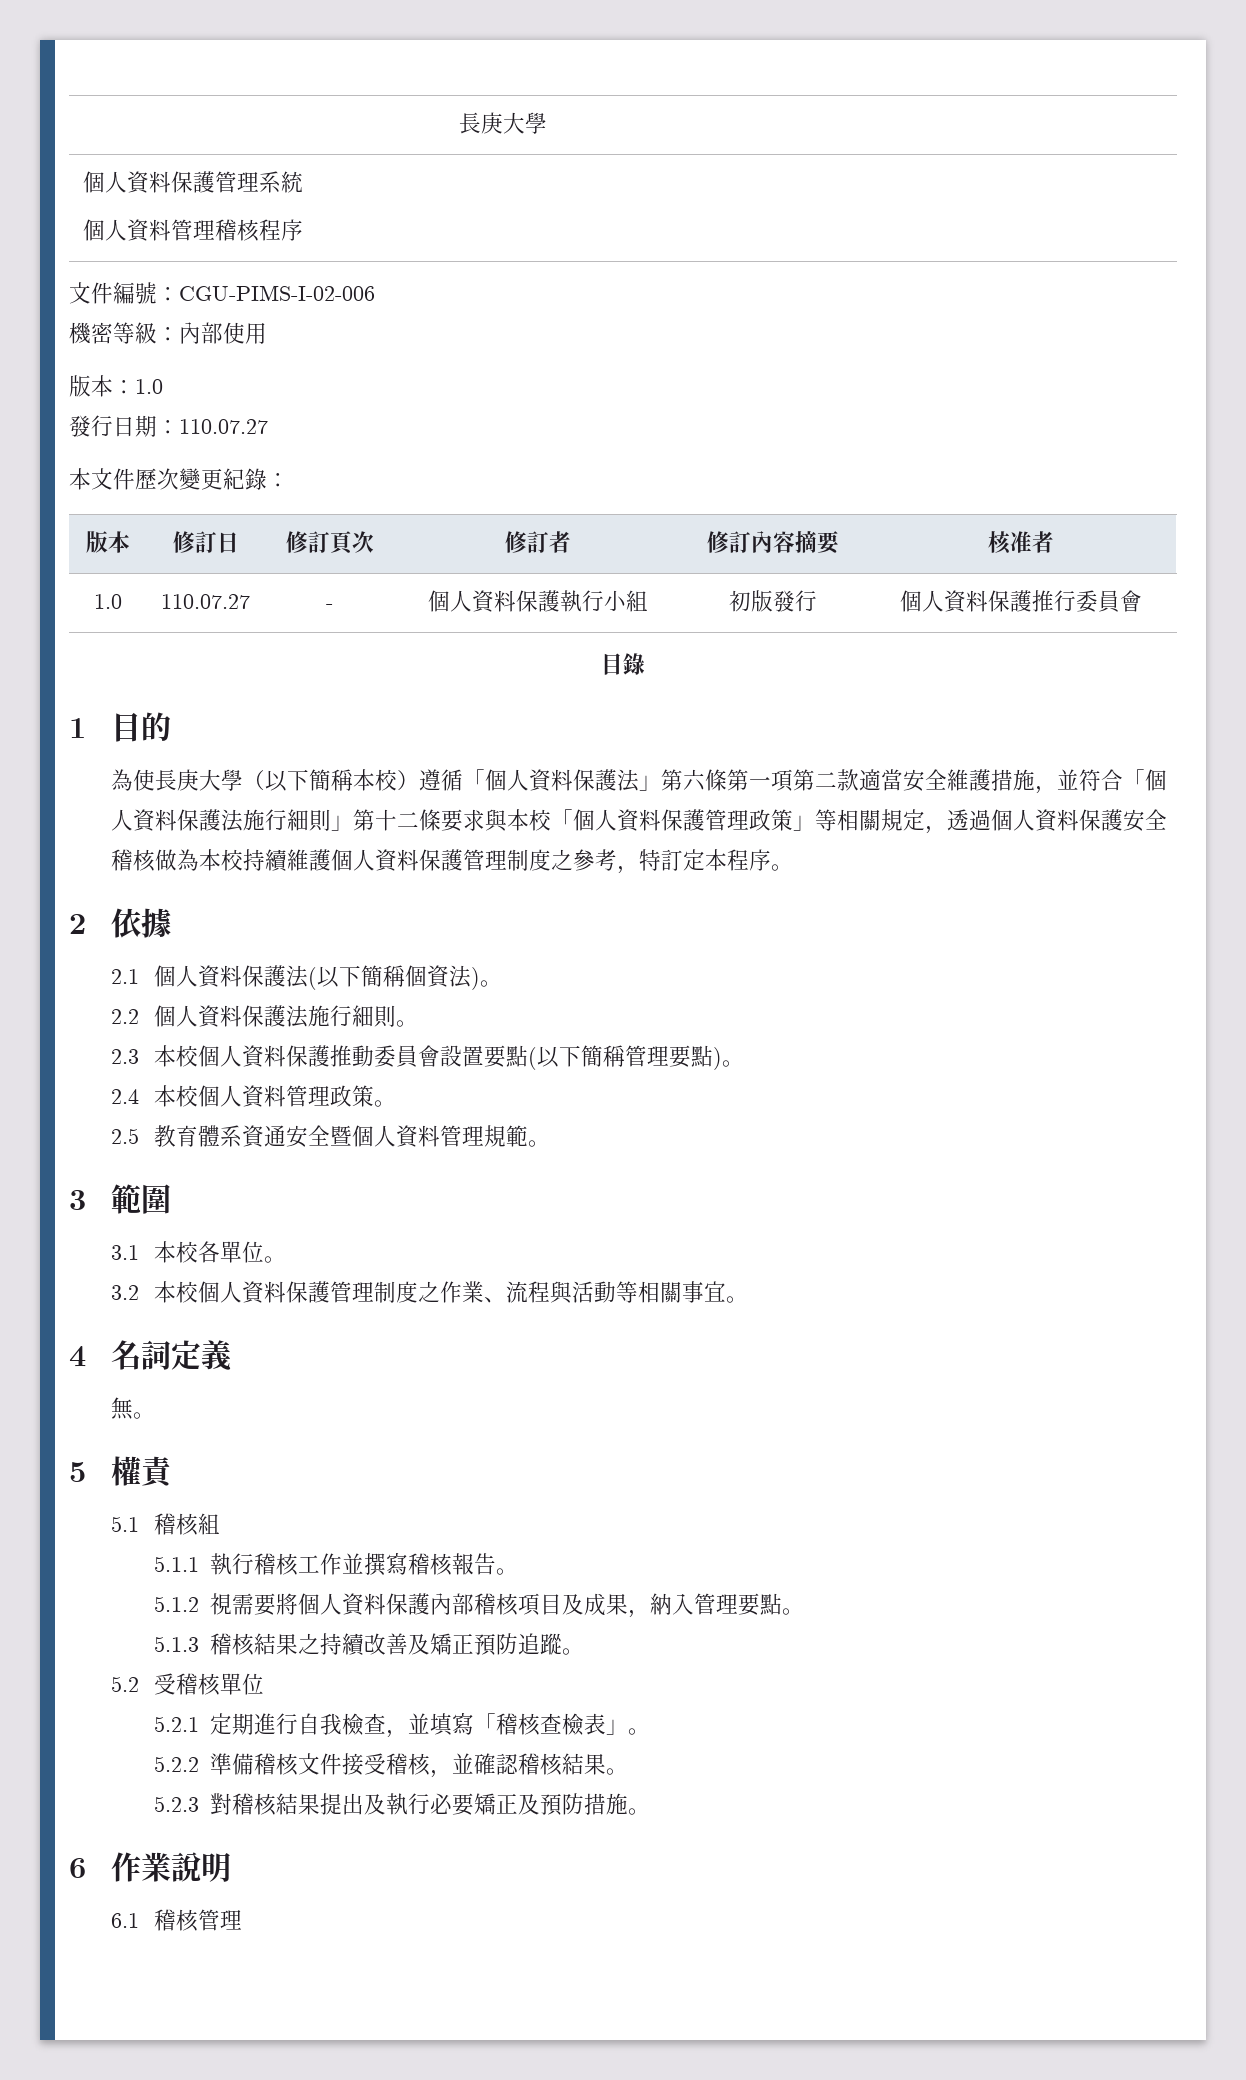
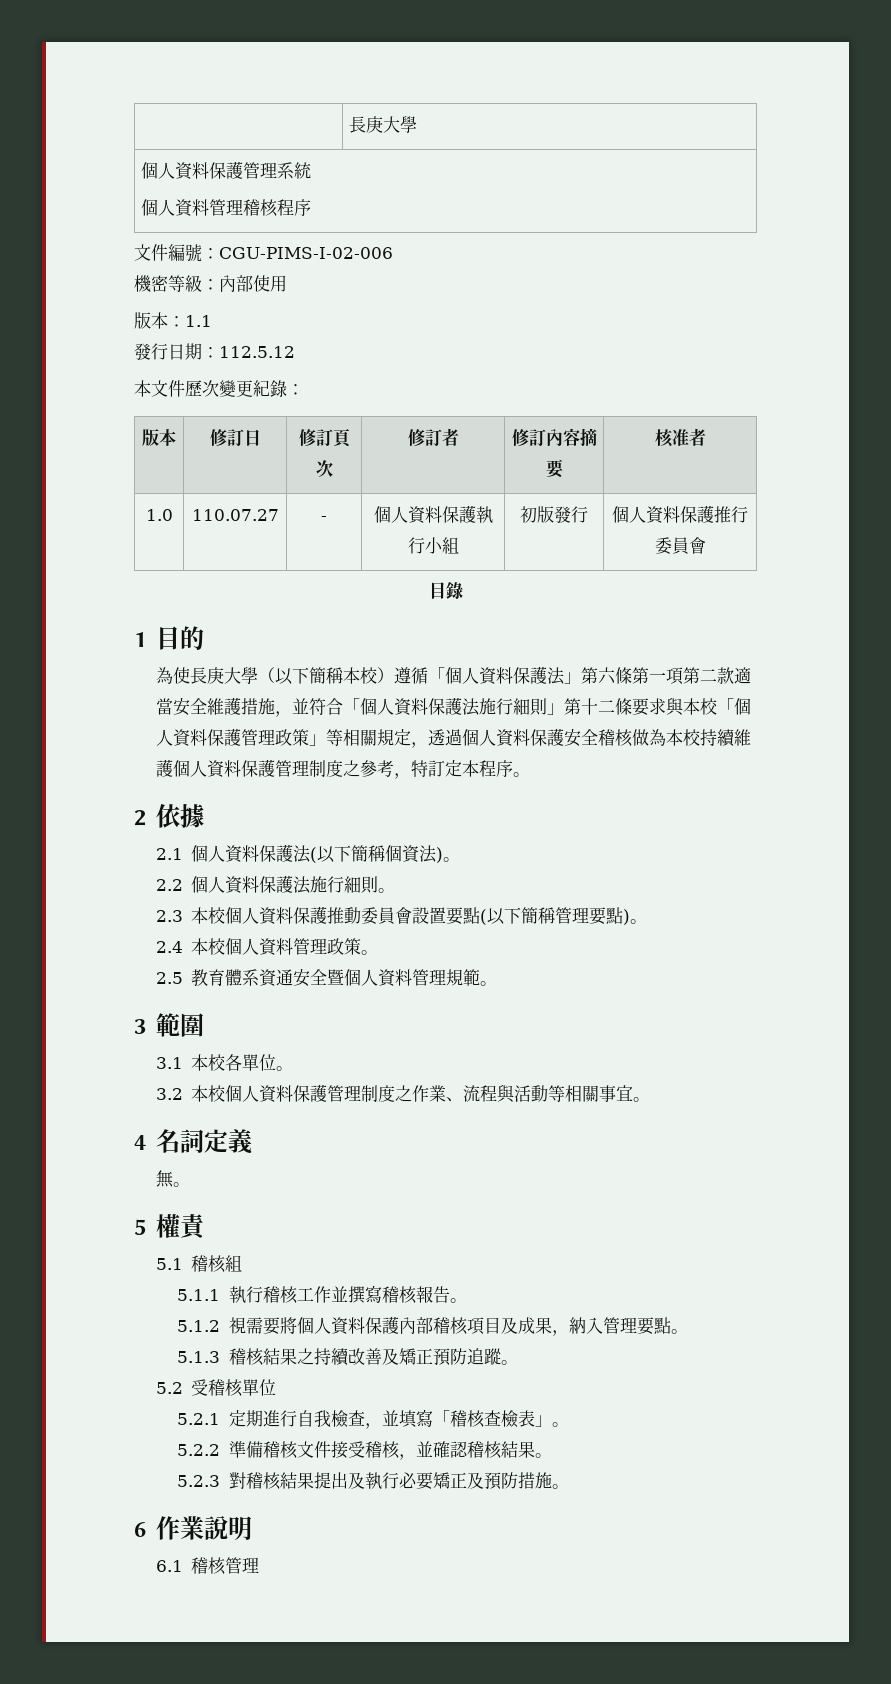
[135,379,163,394] 1.0 -> [185,315,212,327] 1.1
[179,419,268,434] 110.07.27 -> [219,346,295,358] 112.5.12

